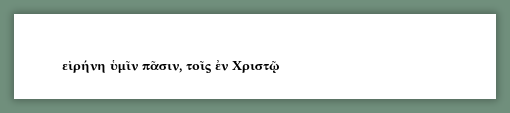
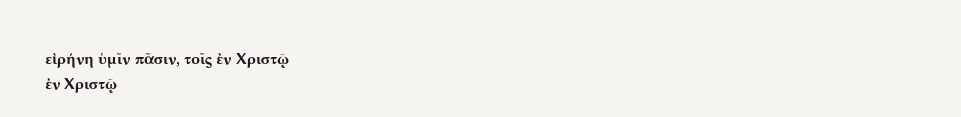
(280, 67) none -> [45,78,118,93] // ἐν Χριστῷ

